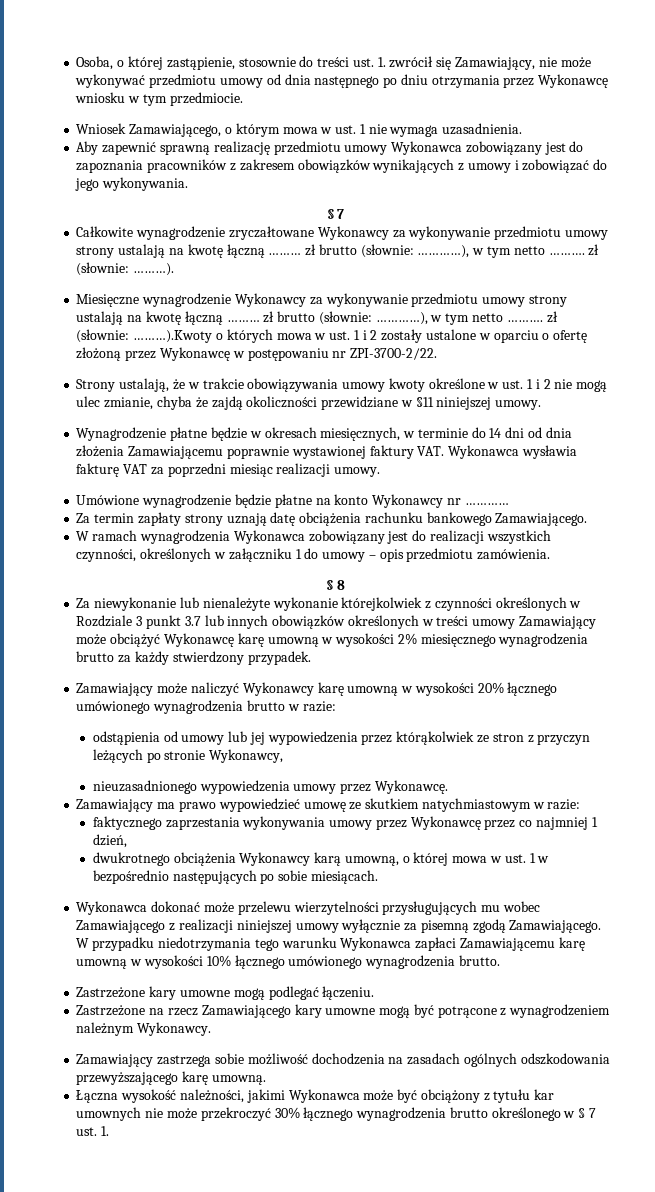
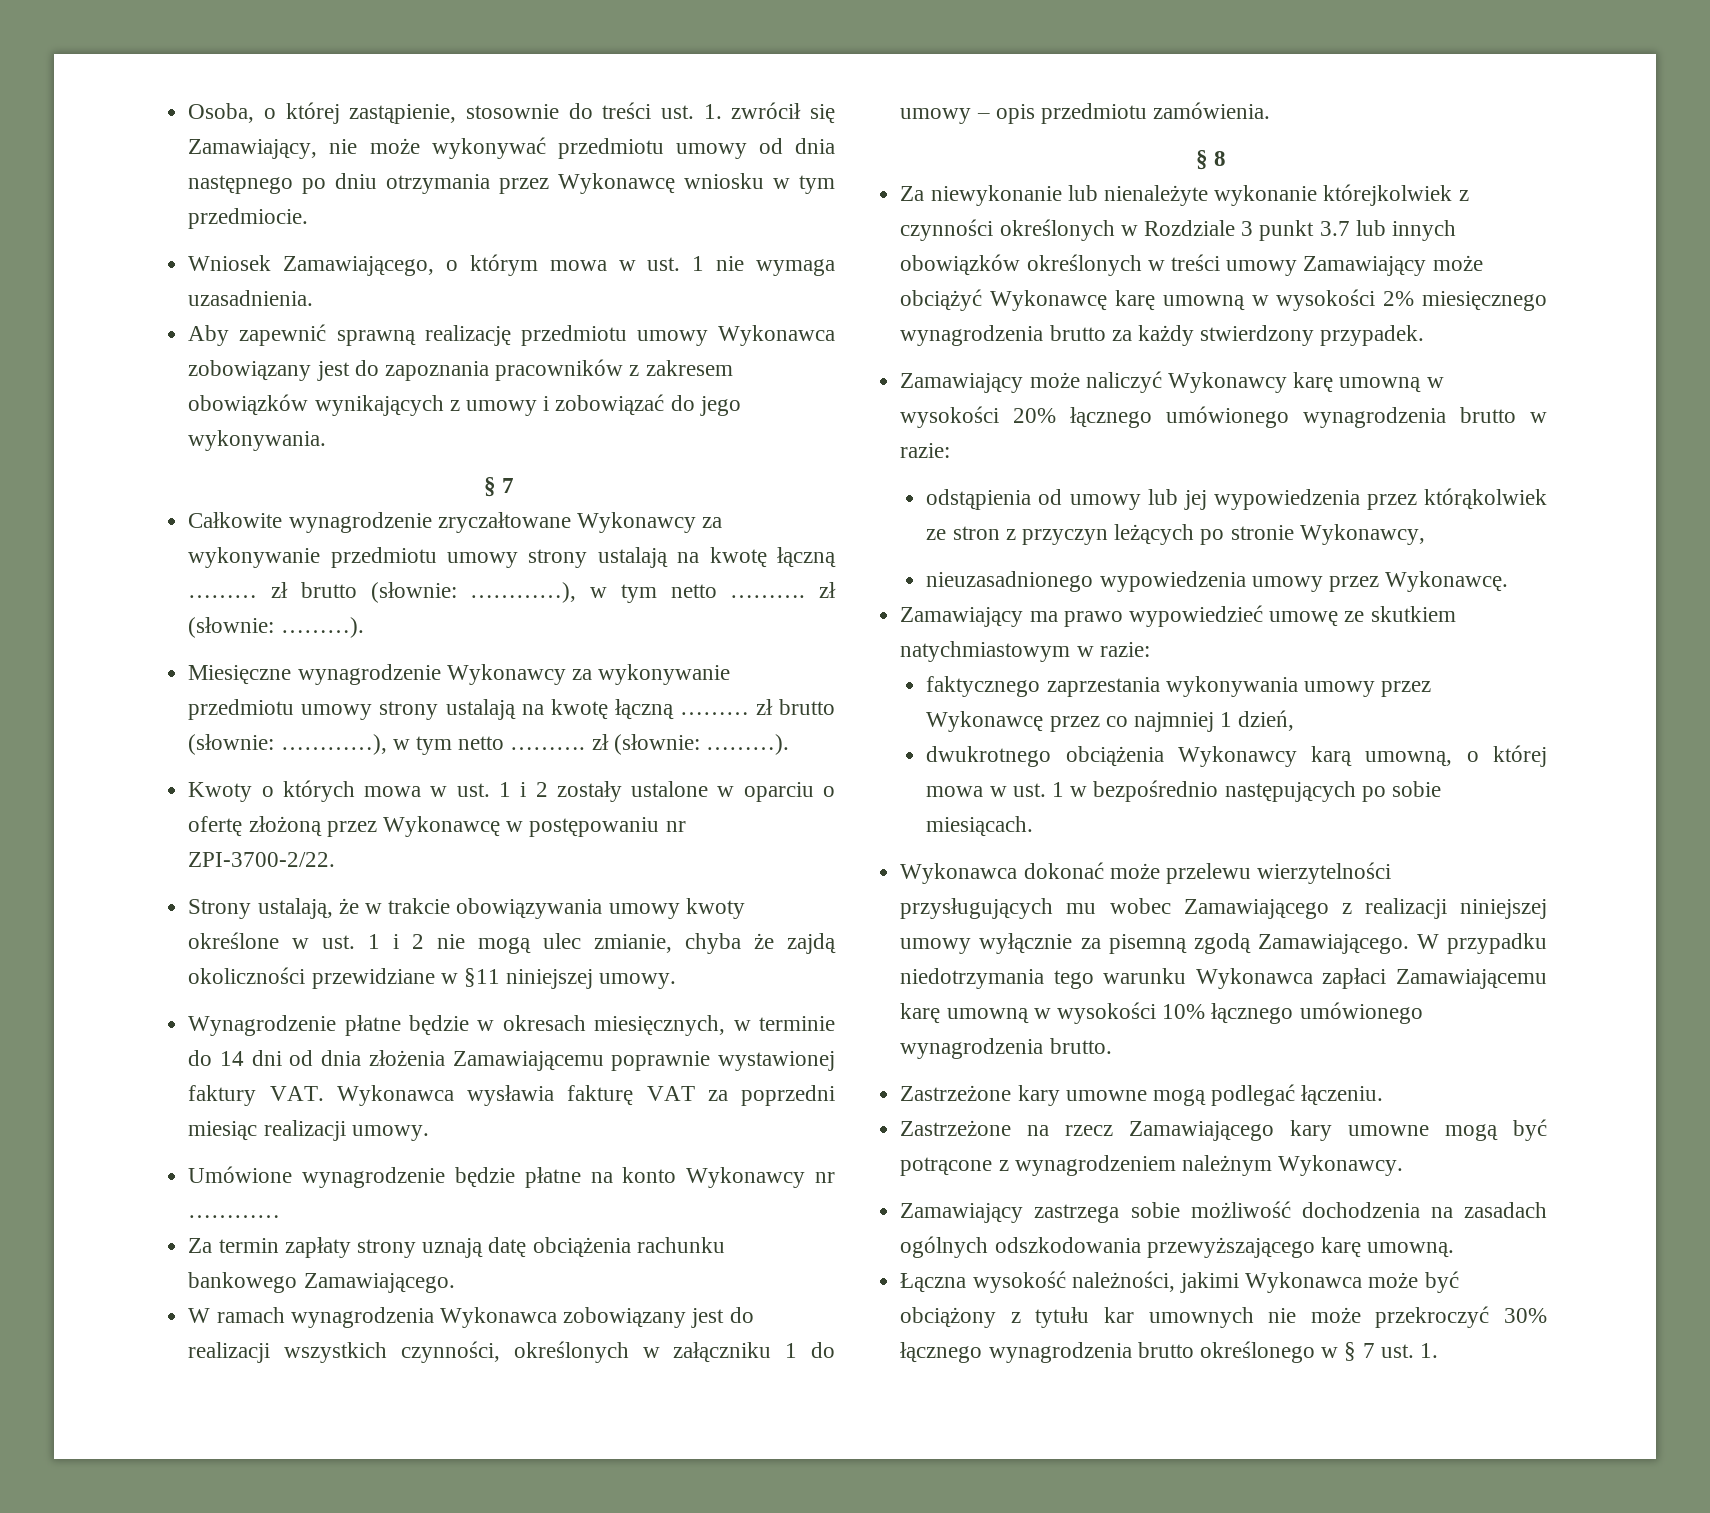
[133,330,213,343] ………).Kwoty -> [705,734,789,755] [188,782,253,802] ………). // Kwoty

